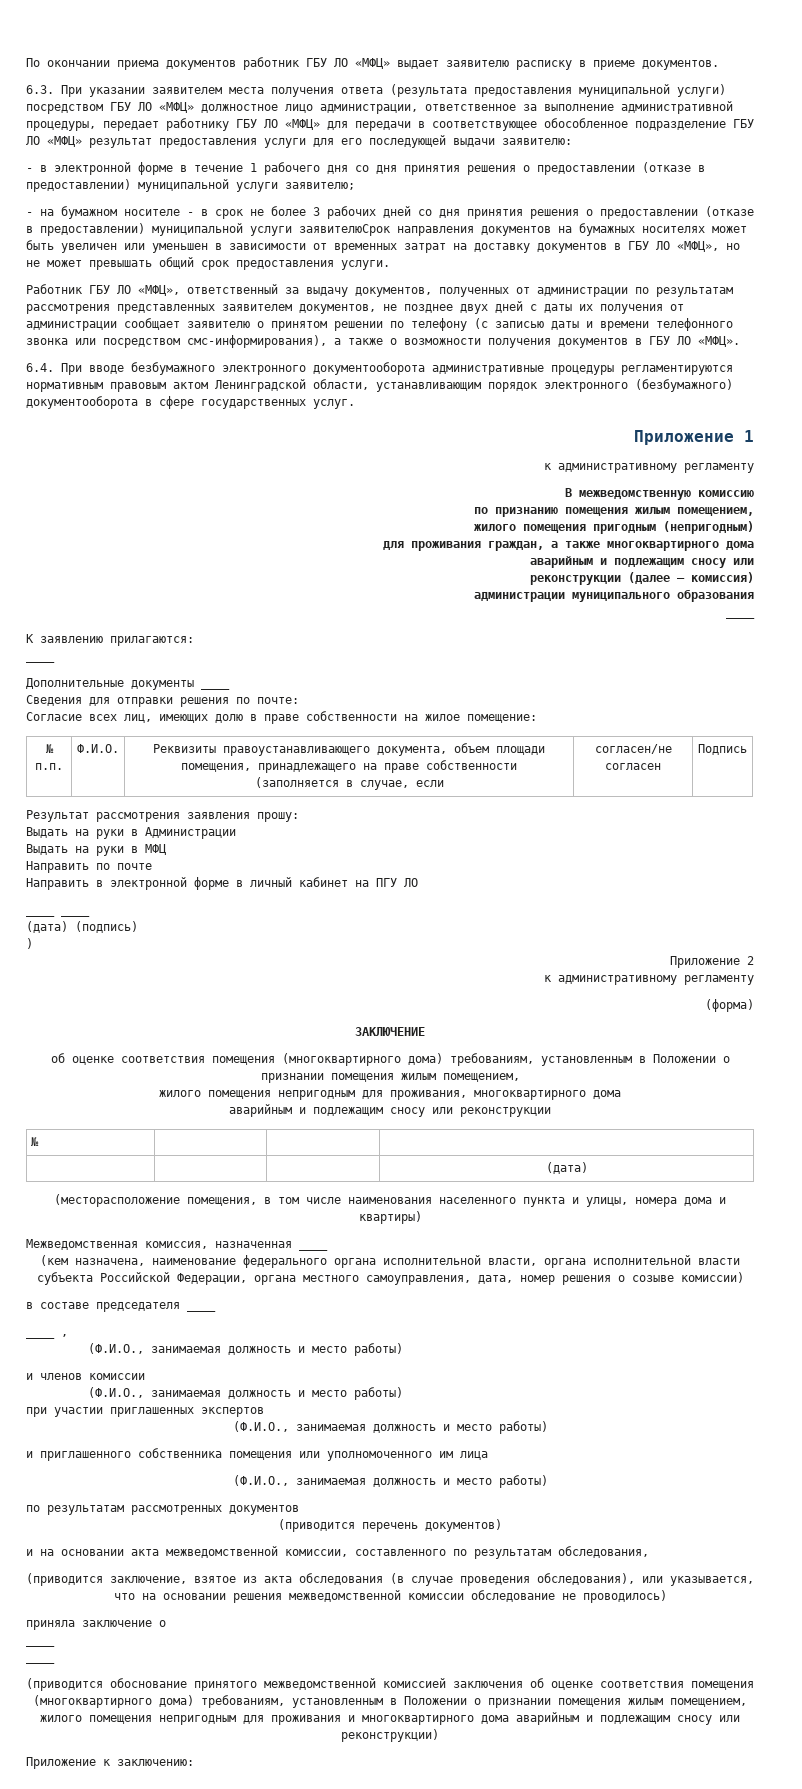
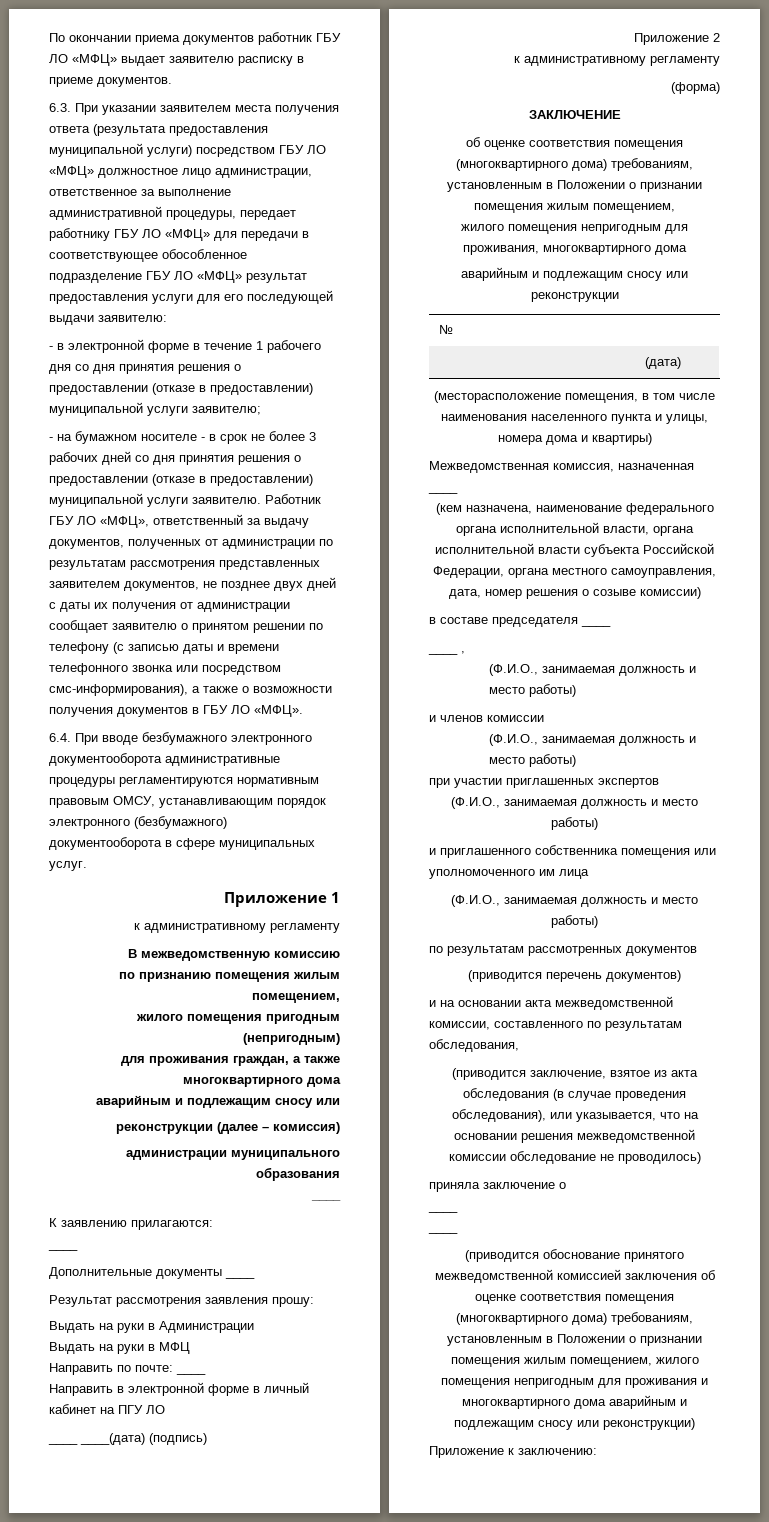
[299,223,747,236] [26,240,740,253] [26,257,390,270] заявителюСрок направления документов на бумажных носителях может быть увеличен или уменьшен в зависимости от временных затрат на доставку документов в ГБУ ЛО «МФЦ», но не может превышать общий срок предоставления услуги. // -> [192,497,261,504] заявителю.
[173,379,369,392] актом Ленинградской области, -> [113,796,155,807] ОМСУ,
[201,399,306,409] государственных -> [219,840,315,850] муниципальных
[26,695,299,707] [26,711,537,724] [45,744,54,753] [35,763,63,770] [77,744,119,753] [153,743,545,756] [181,760,517,773] [254,777,444,790] [594,744,672,754] [605,763,661,770] [698,744,747,755] // Сведения для отправки решения по почте: // Согласие всех лиц, имеющих долю в праве собственности на жилое помещение: // № п.п. | Ф.И.О. | Реквизиты правоустанавливающего документа, объем площади помещения, принадлежащего на праве собственности // (заполняется в случае, если | согласен/не согласен | Подпись -> (255, 1277) none
[117,863,152,870] почте -> [135,1365,173,1372] [176,1372,206,1375] почте: ____
[61,914,90,917] [26,921,68,933] ____ // (дата) -> [80,1433,145,1445] ____(дата)
[26,938,33,949] // ) -> (207, 1439) none

